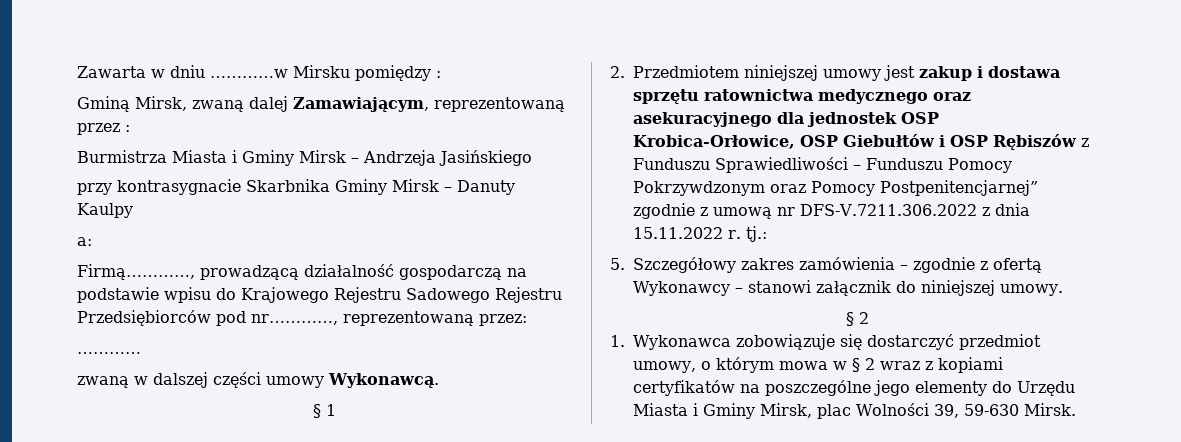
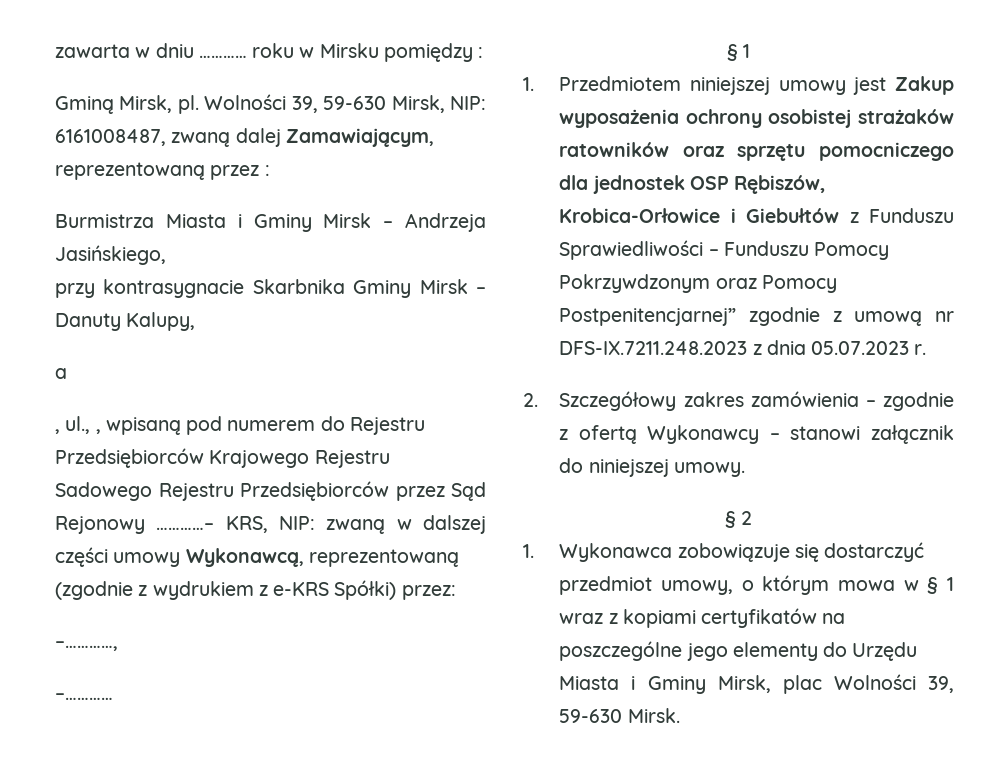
[77,66,146,78] Zawarta -> [55,44,130,58] zawarta
[210,69,288,78] …………w -> [198,43,315,58] ………… roku w
(187, 103) none -> [177,94,486,114] [55,129,166,146] pl. Wolności 39, 59-630 Mirsk, NIP: 6161008487,
[439,150,532,166] Jasińskiego -> [55,245,166,265] Jasińskiego,
[77,203,133,218] [77,237,92,246] [77,264,527,280] [77,287,236,303] Kaulpy // a: // Firmą…………, prowadzącą działalność gospodarczą na podstawie wpisu do -> [126,312,196,331] [55,368,67,379] [55,416,425,435] [55,448,204,468] Kalupy, // a // , ul., , wpisaną pod numerem do Rejestru Przedsiębiorców
[216,311,527,326] [77,352,141,354] pod nr…………, reprezentowaną przez: // ………… // -> [395,482,486,501] [55,516,315,534] przez Sąd Rejonowy …………– KRS, NIP:
[328,373,439,388] Wykonawcą. -> [185,548,459,567] [55,580,456,600] [55,641,118,651] [55,693,113,700] Wykonawcą, reprezentowaną (zgodnie z wydrukiem z e-KRS Spółki) przez: // –…………, // –…………
[610,66,625,78] 2. -> [523,77,534,91] 1.
[919,66,1060,81] [633,89,971,104] [633,112,939,127] [633,134,1077,150] zakup i dostawa sprzętu ratownictwa medycznego oraz asekuracyjnego dla jednostek OSP Krobica-Orłowice, OSP Giebułtów i OSP Rębiszów -> [895,76,954,95] [559,109,954,128] [559,142,954,161] [559,175,826,194] [559,208,840,223] Zakup wyposażenia ochrony osobistej strażaków ratowników oraz sprzętu pomocniczego dla jednostek OSP Rębiszów, Krobica-Orłowice i Giebułtów
[800,204,977,216] DFS-V.7211.306.2022 -> [559,341,748,355] DFS-IX.7211.248.2023
[633,227,723,239] 15.11.2022 -> [811,341,910,355] 05.07.2023
[745,226,767,242] [610,258,625,270] tj.: // 5. -> [523,393,538,407] // 2.
[864,358,875,370] 2 -> [946,577,954,591] 1

